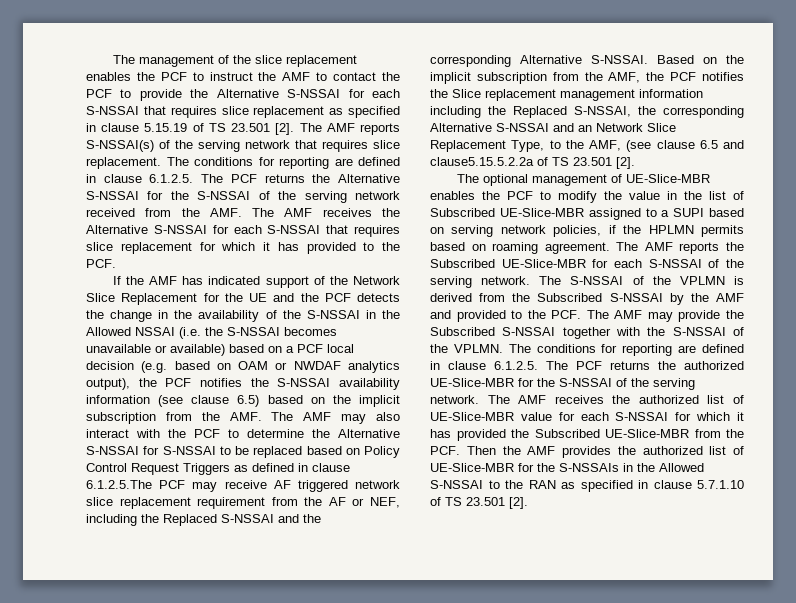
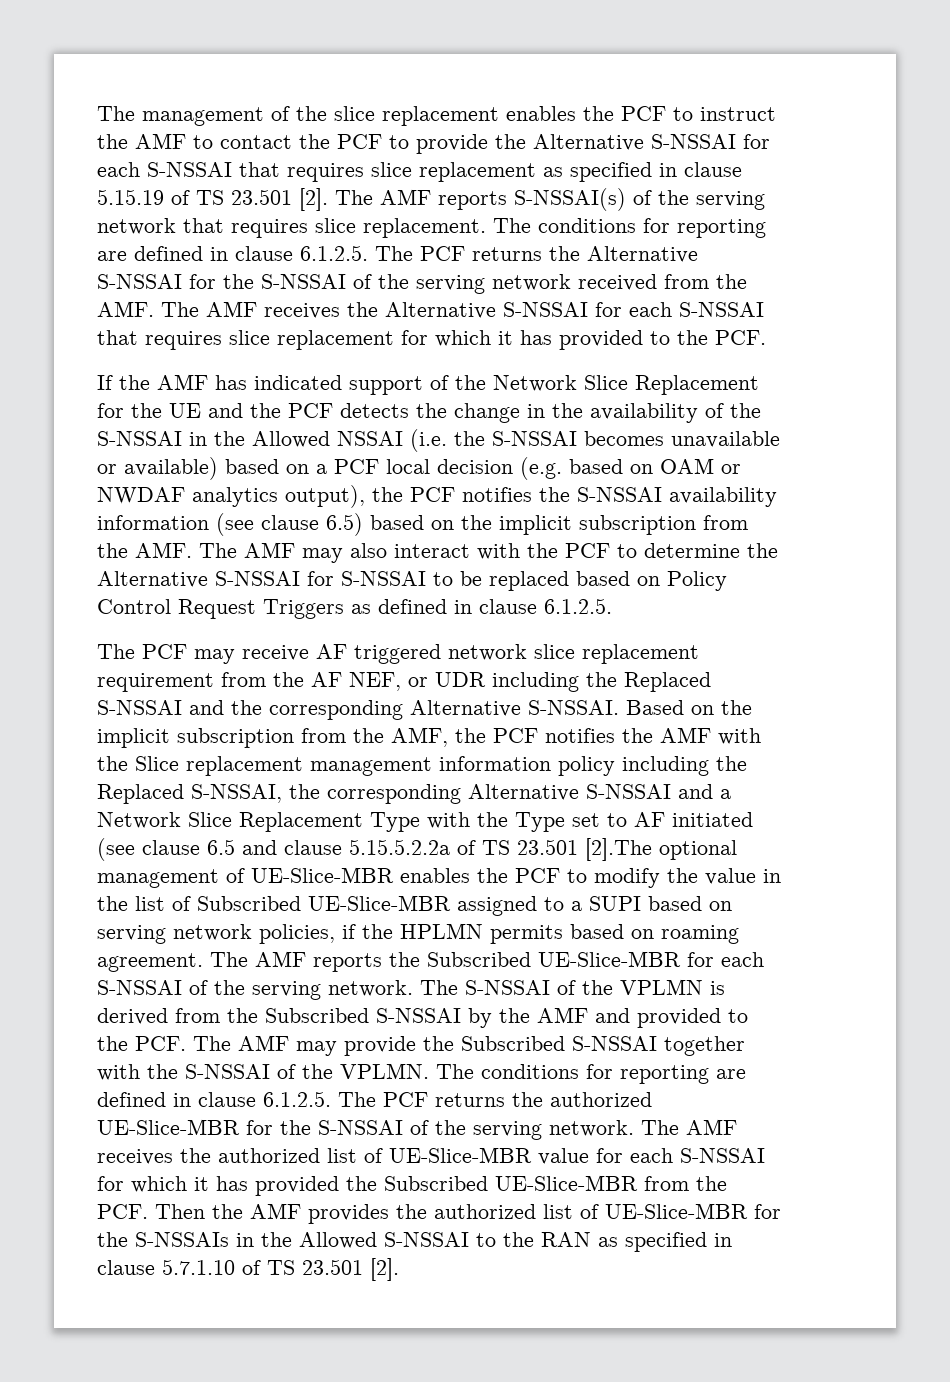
[86,480,152,489] 6.1.2.5.The -> [544,598,612,614] [97,644,135,659] 6.1.2.5. // The
[352,497,400,508] or NEF, -> [349,672,486,691] NEF, or UDR
(448, 93) none -> [660,727,761,745] [97,756,128,771] AMF with the
(703, 93) none -> [558,756,615,776] policy
[578,123,676,132] [430,140,621,152] an Network Slice Replacement Type, to the AMF, -> [720,789,731,799] [97,812,753,832] a Network Slice Replacement Type with the Type set to AF initiated
[430,157,635,169] [456,174,479,183] clause5.15.5.2.2a of TS 23.501 [2]. // The -> [284,838,652,861] clause 5.15.5.2.2a of TS 23.501 [2].The

